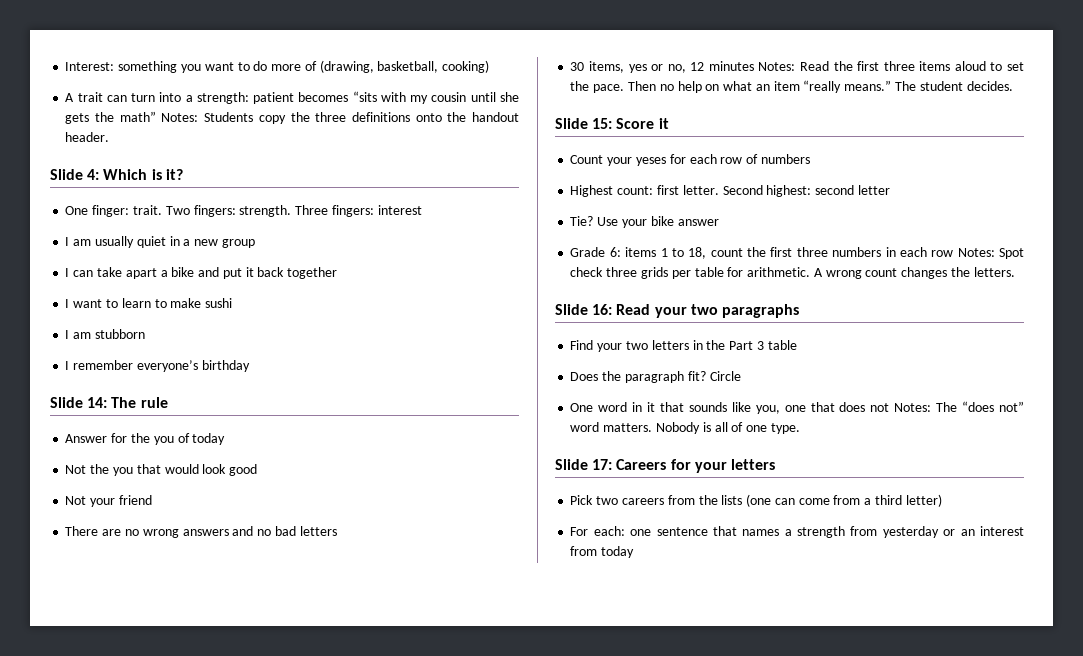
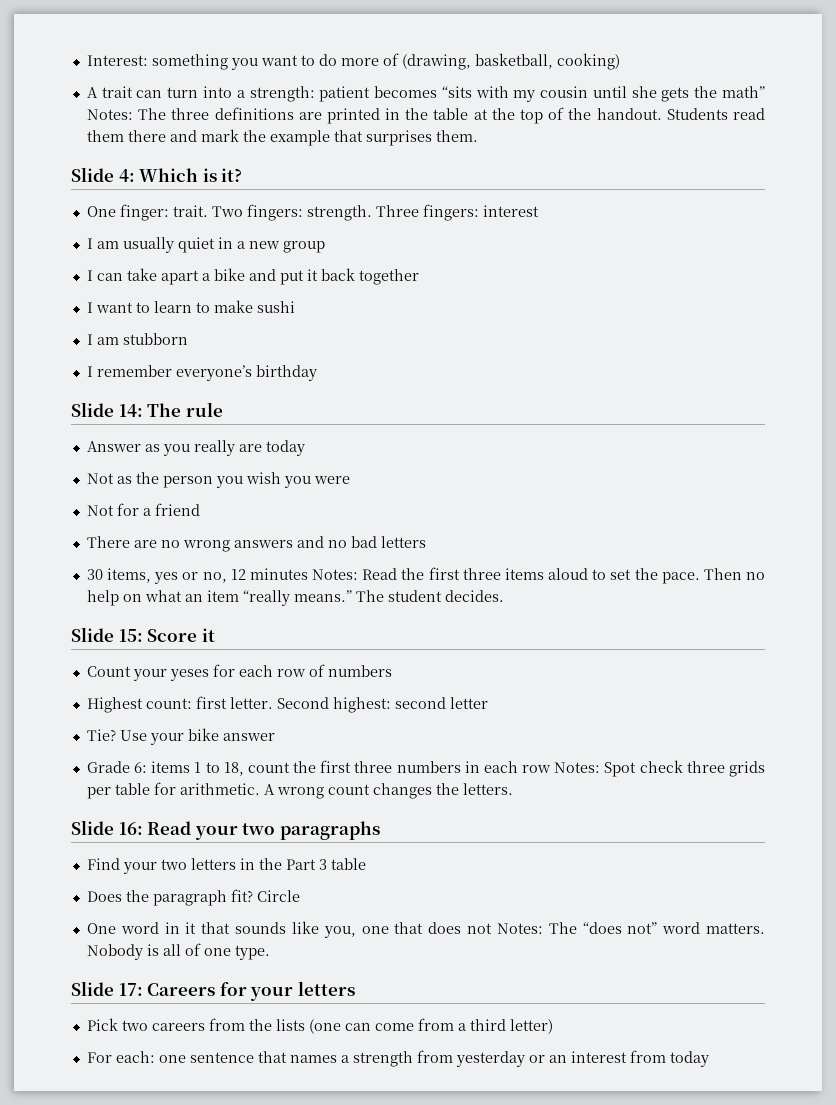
[204,112,519,124] [65,132,110,142] Students copy the three definitions onto the handout header. -> [138,107,765,124] [86,129,478,146] The three definitions are printed in the table at the top of the handout. Students read them there and mark the example that surprises them.
[111,433,226,445] [65,464,258,476] [65,496,116,507] for the you of today // Not the you that would look good // Not your -> [144,440,305,456] [86,472,350,488] [86,503,151,516] as you really are today // Not as the person you wish you were // Not for a

